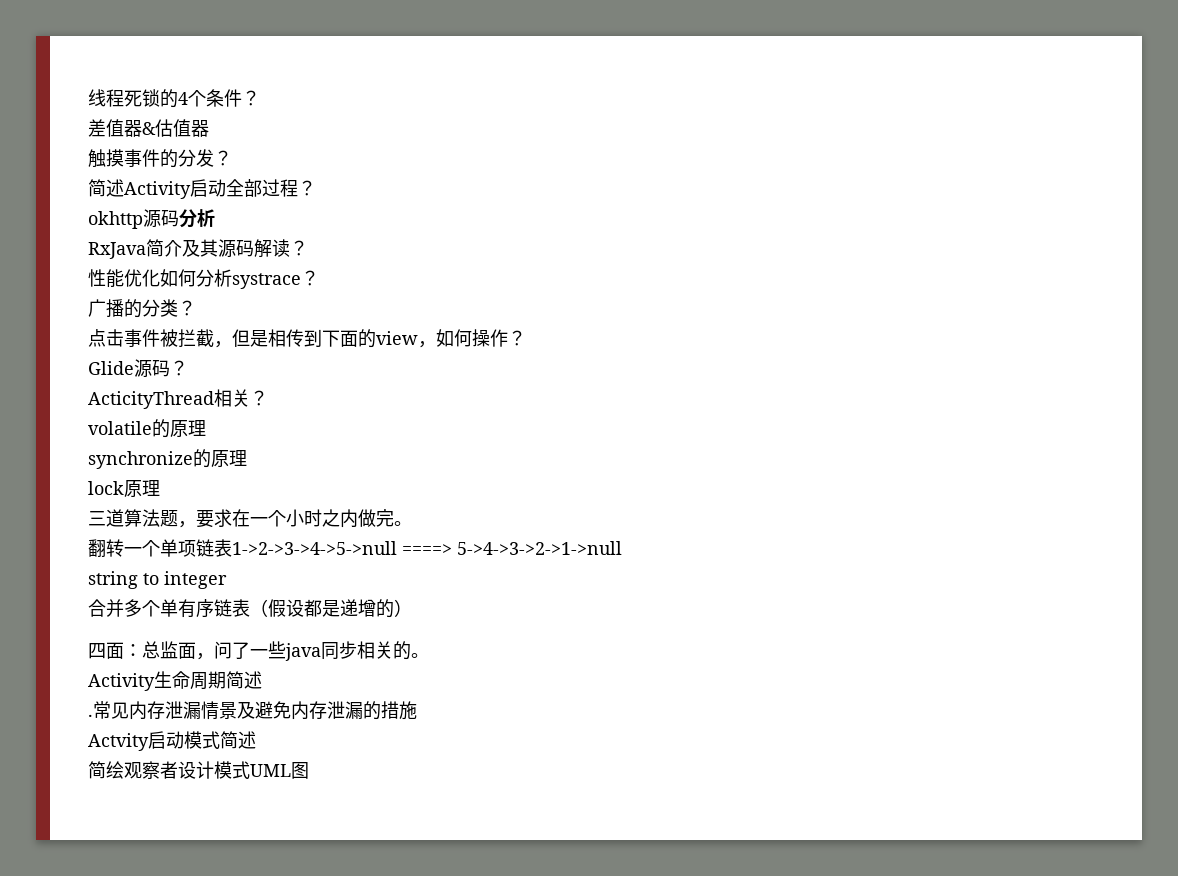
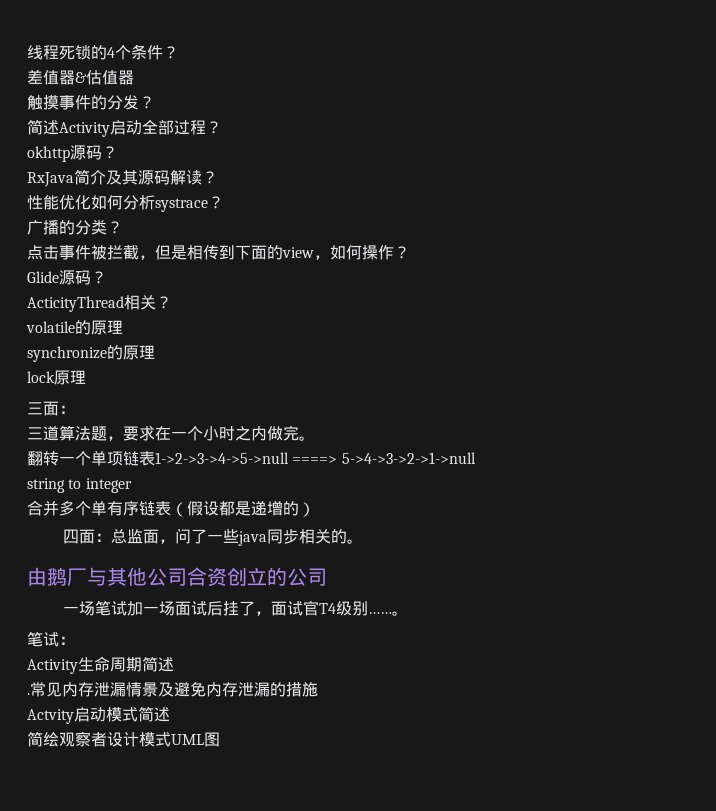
[179,209,215,228] 分析 -> [102,146,118,159] ？
(160, 488) none -> [27,401,75,416] // 三面：
(429, 655) none -> [27,567,327,587] [63,600,409,616] [27,631,75,647] // 由鹅厂与其他公司合资创立的公司 // 一场笔试加一场面试后挂了，面试官T4级别……。 // 笔试：

